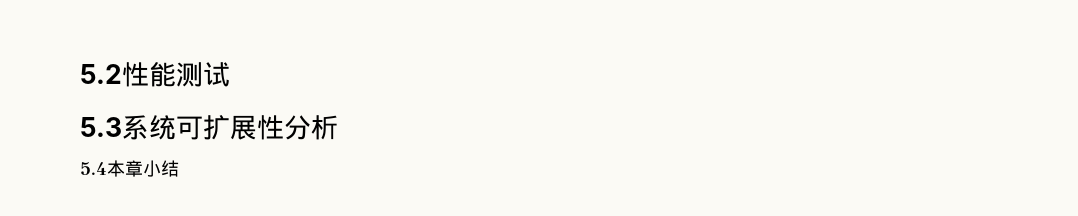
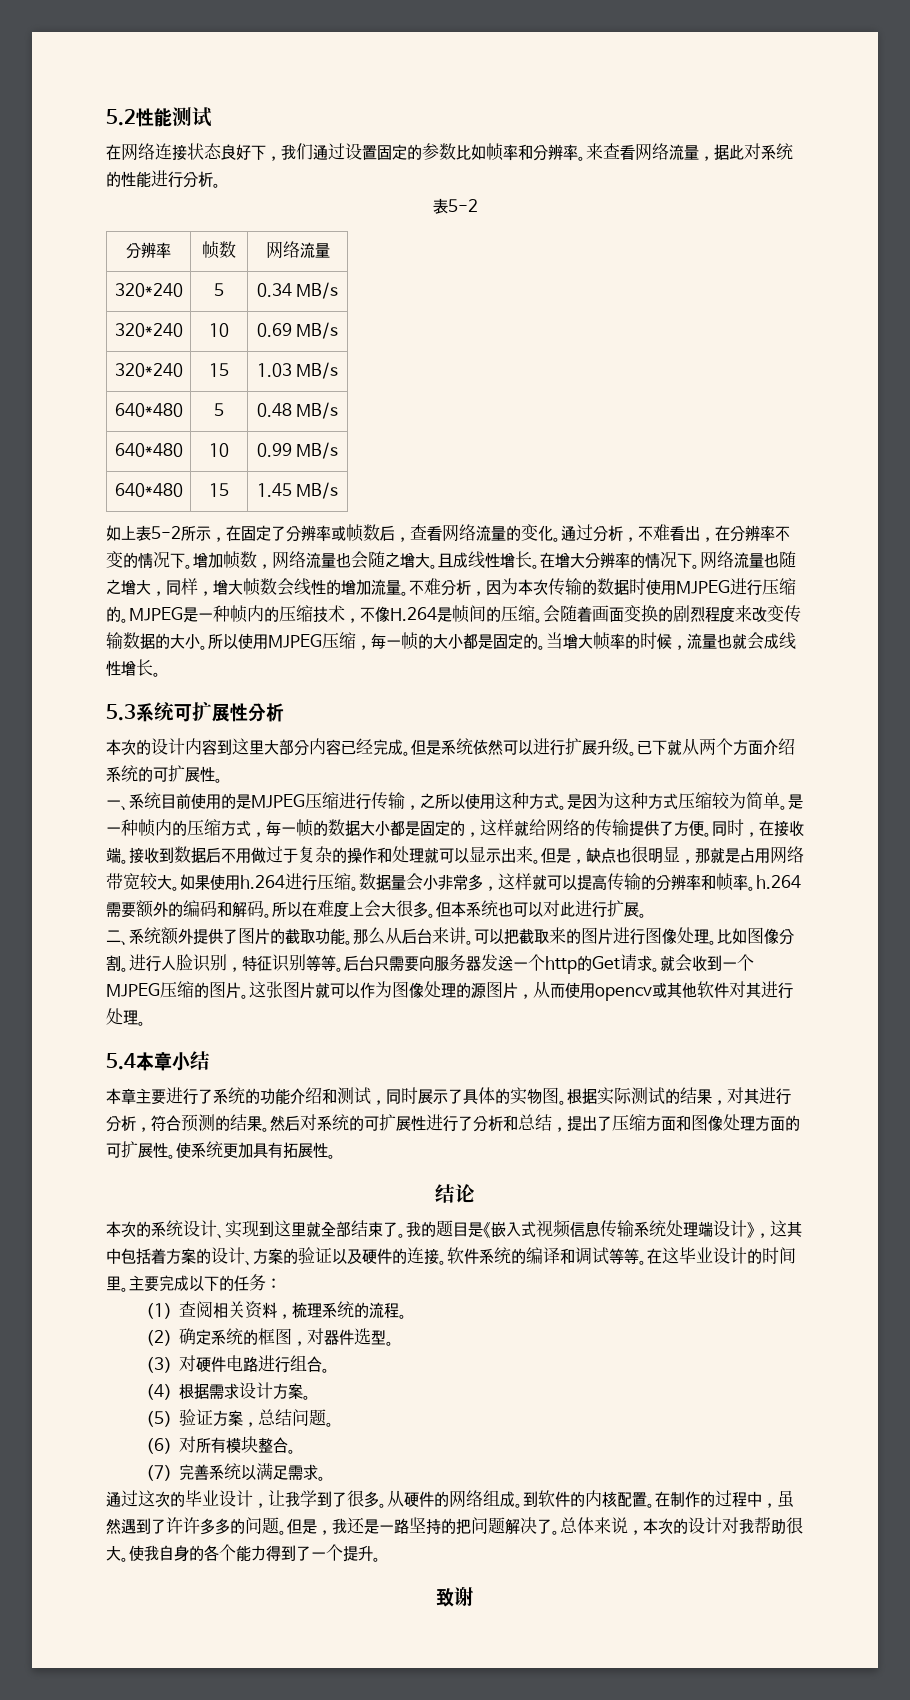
(230, 74) none -> [106,143,793,161] [106,170,221,188] [432,198,478,214] [126,242,171,259] [202,241,236,259] [265,241,330,259] [114,283,183,297] [214,283,224,296] [256,282,339,299] [114,323,183,337] [209,323,229,337] [256,322,339,339] [114,363,183,377] [209,363,229,377] [256,362,339,379] [114,403,183,417] [214,403,224,416] [256,402,339,419] [114,443,183,457] [209,443,229,457] [256,442,339,459] [114,483,183,497] [209,483,229,497] [256,482,339,499] [106,524,790,542] [106,551,796,569] [106,578,796,596] [106,605,801,623] [106,632,796,650] [106,659,161,677] // 在网络连接状态良好下，我们通过设置固定的参数比如帧率和分辨率。来查看网络流量，据此对系统的性能进行分析。 // 表5-2 // 分辨率 | 帧数 | 网络流量 // 320*240 | 5 | 0.34 MB/s // 320*240 | 10 | 0.69 MB/s // 320*240 | 15 | 1.03 MB/s // 640*480 | 5 | 0.48 MB/s // 640*480 | 10 | 0.99 MB/s // 640*480 | 15 | 1.45 MB/s // 如上表5-2所示，在固定了分辨率或帧数后，查看网络流量的变化。通过分析，不难看出，在分辨率不变的情况下。增加帧数，网络流量也会随之增大。且成线性增长。在增大分辨率的情况下。网络流量也随之增大，同样，增大帧数会线性的增加流量。不难分析，因为本次传输的数据时使用MJPEG进行压缩的。MJPEG是一种帧内的压缩技术，不像H.264是帧间的压缩。会随着画面变换的剧烈程度来改变传输数据的大小。所以使用MJPEG压缩，每一帧的大小都是固定的。当增大帧率的时候，流量也就会成线性增长。
[80,160,179,177] 5.4本章小结 -> [106,738,795,756] [106,765,223,783] [106,792,803,811] [106,819,804,837] [106,846,804,864] [106,873,801,891] [106,900,647,918] [106,927,794,946] [106,954,754,974] [106,981,793,1001] [106,1008,146,1026] [106,1051,210,1071] [106,1087,791,1105] [106,1114,800,1132] [106,1141,336,1159] [435,1184,475,1203] [106,1220,802,1239] [106,1247,796,1266] [106,1274,281,1292] [139,1301,408,1319] [139,1328,395,1346] [139,1355,331,1373] [139,1382,312,1400] [139,1409,335,1427] [139,1436,297,1454] [139,1463,327,1481] [106,1490,794,1508] [106,1517,803,1535] [106,1544,381,1562] [436,1587,474,1607] 本次的设计内容到这里大部分内容已经完成。但是系统依然可以进行扩展升级。已下就从两个方面介绍系统的可扩展性。 // 一、系统目前使用的是MJPEG压缩进行传输，之所以使用这种方式。是因为这种方式压缩较为简单。是一种帧内的压缩方式，每一帧的数据大小都是固定的，这样就给网络的传输提供了方便。同时，在接收端。接收到数据后不用做过于复杂的操作和处理就可以显示出来。但是，缺点也很明显，那就是占用网络带宽较大。如果使用h.264进行压缩。数据量会小非常多，这样就可以提高传输的分辨率和帧率。h.264需要额外的编码和解码。所以在难度上会大很多。但本系统也可以对此进行扩展。 // 二、系统额外提供了图片的截取功能。那么从后台来讲。可以把截取来的图片进行图像处理。比如图像分割。进行人脸识别，特征识别等等。后台只需要向服务器发送一个http的Get请求。就会收到一个MJPEG压缩的图片。这张图片就可以作为图像处理的源图片，从而使用opencv或其他软件对其进行处理。 // 5.4本章小结 // 本章主要进行了系统的功能介绍和测试，同时展示了具体的实物图。根据实际测试的结果，对其进行分析，符合预测的结果。然后对系统的可扩展性进行了分析和总结，提出了压缩方面和图像处理方面的可扩展性。使系统更加具有拓展性。 // 结论 // 本次的系统设计、实现到这里就全部结束了。我的题目是《嵌入式视频信息传输系统处理端设计》，这其中包括着方案的设计、方案的验证以及硬件的连接。软件系统的编译和调试等等。在这毕业设计的时间里。主要完成以下的任务： // （1）查阅相关资料，梳理系统的流程。 // （2）确定系统的框图，对器件选型。 // （3）对硬件电路进行组合。 // （4）根据需求设计方案。 // （5）验证方案，总结问题。 // （6）对所有模块整合。 // （7）完善系统以满足需求。 // 通过这次的毕业设计，让我学到了很多。从硬件的网络组成。到软件的内核配置。在制作的过程中，虽然遇到了许许多多的问题。但是，我还是一路坚持的把问题解决了。总体来说，本次的设计对我帮助很大。使我自身的各个能力得到了一个提升。 // 致谢

